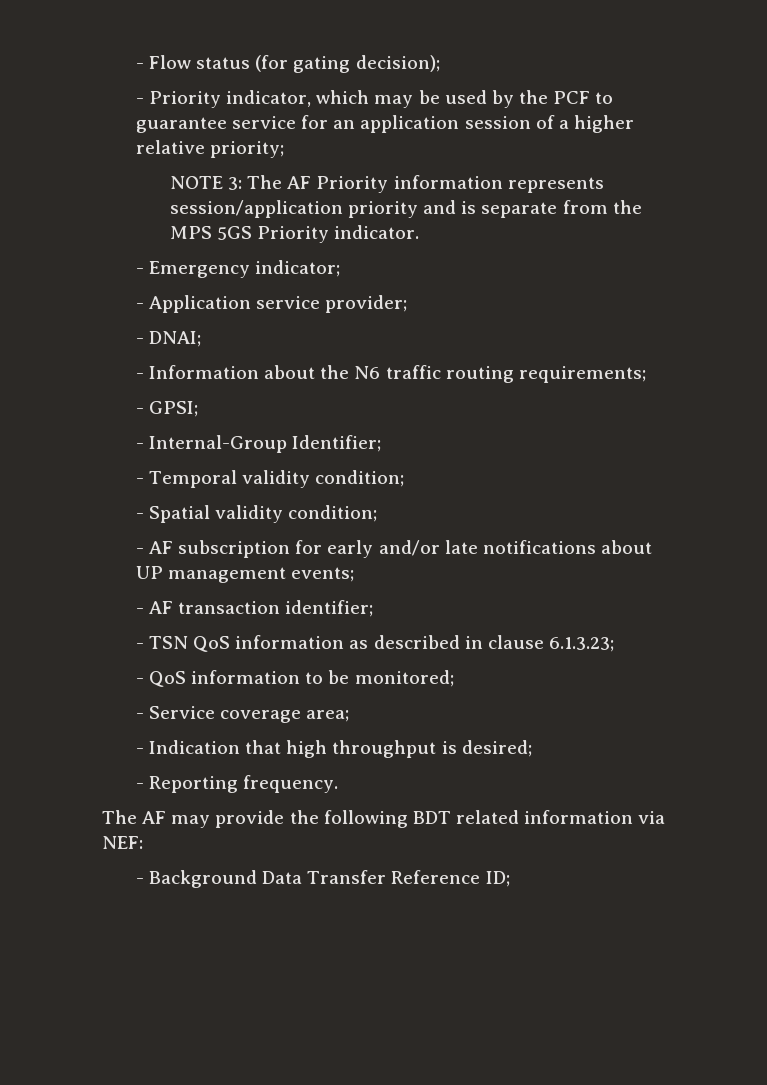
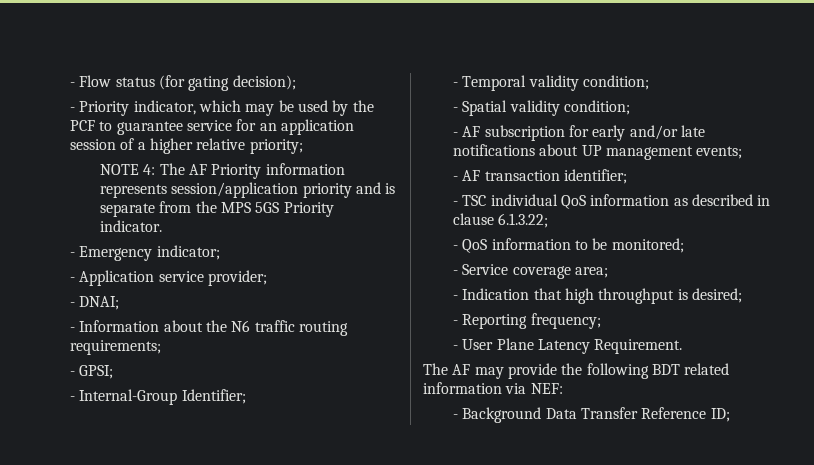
[228,177,243,190] 3: -> [143,164,156,175] 4:
[149,636,189,649] TSN -> [462,194,558,206] TSC individual
[549,637,615,652] 6.1.3.23; -> [498,213,549,228] 6.1.3.22;
[243,775,339,793] frequency. -> [530,313,601,329] [453,338,683,354] frequency; // - User Plane Latency Requirement.

